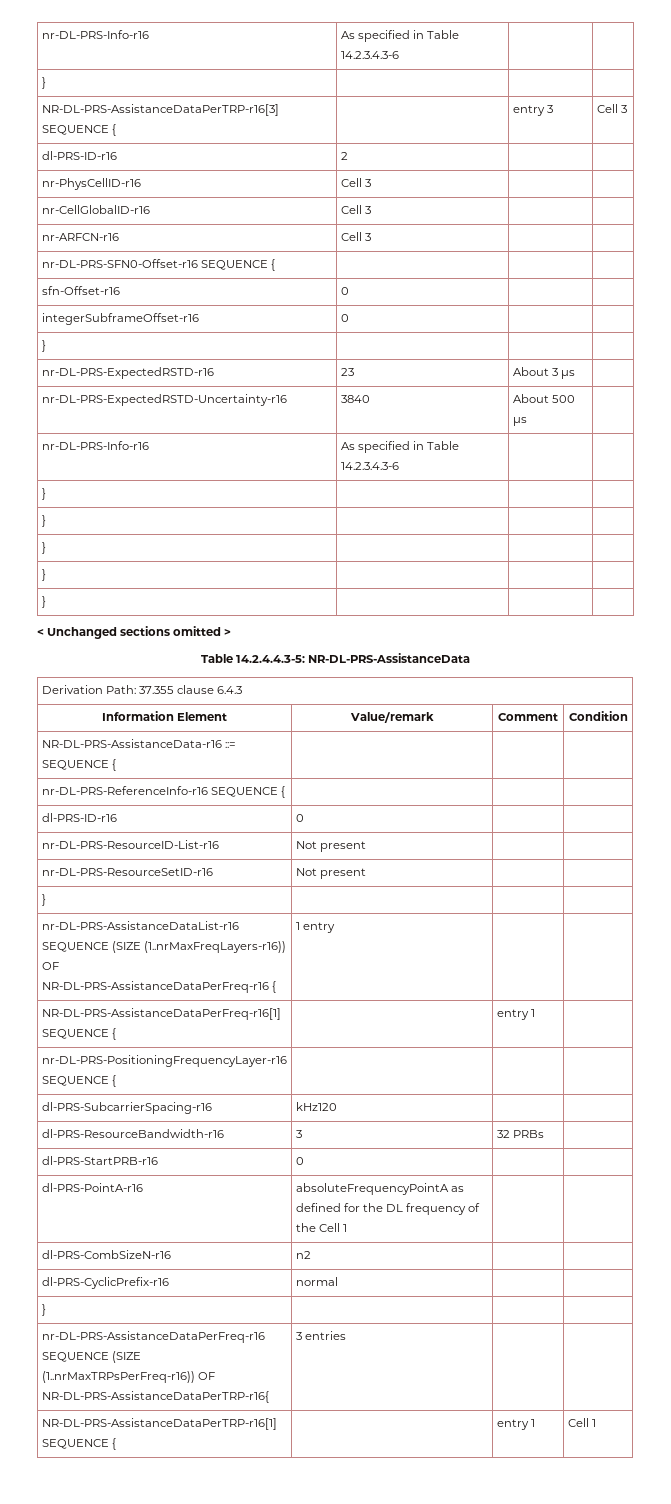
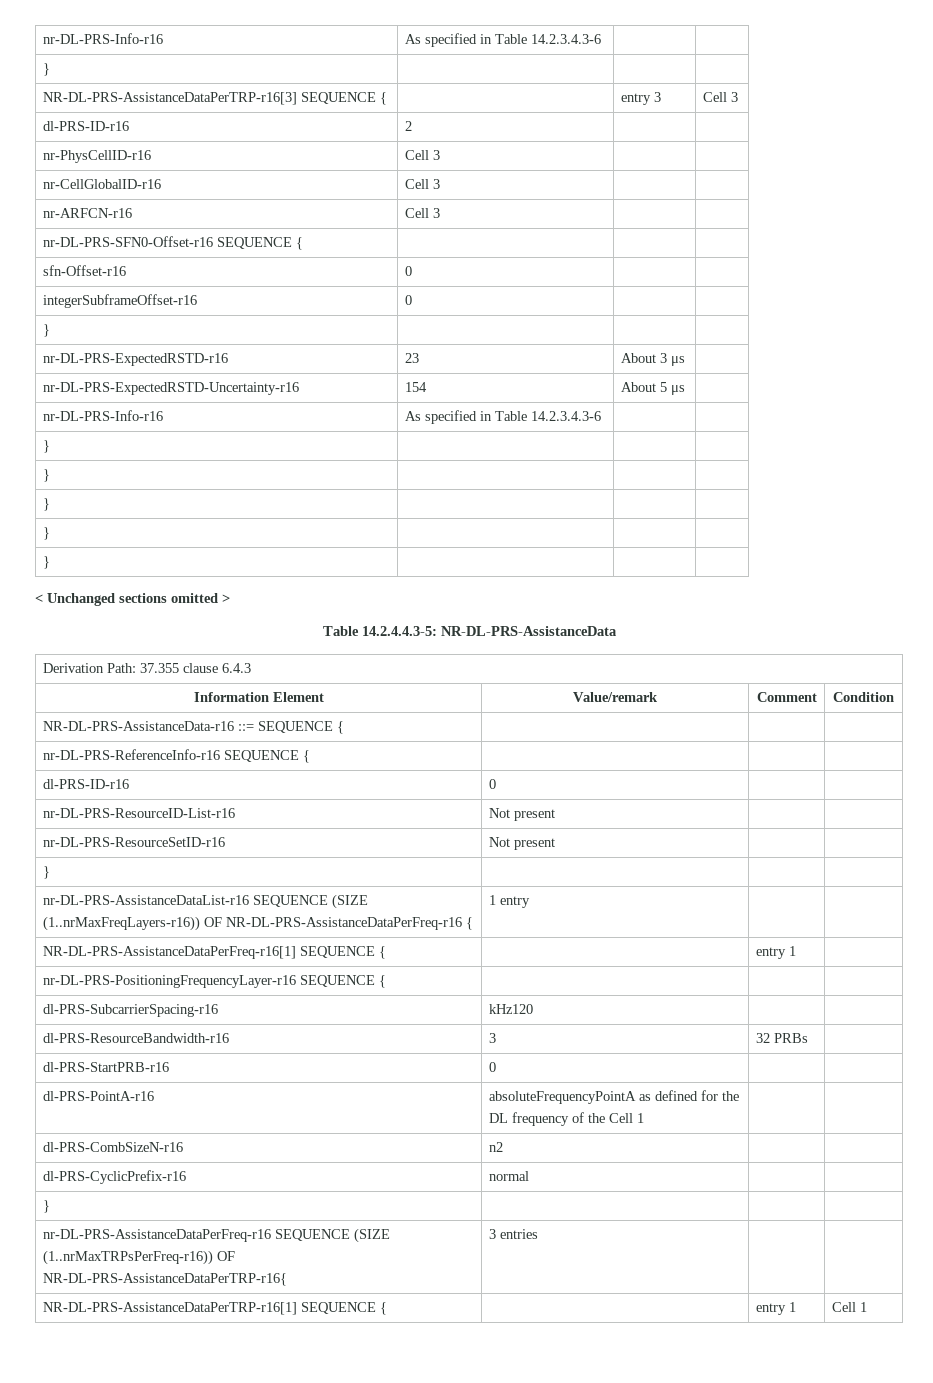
[340,395,370,403] [512,394,575,403] 3840 | About 500 -> [404,382,427,392] [620,382,667,392] 154 | About 5

